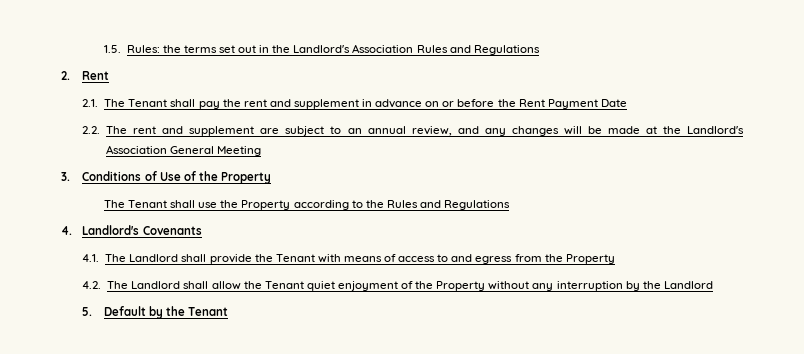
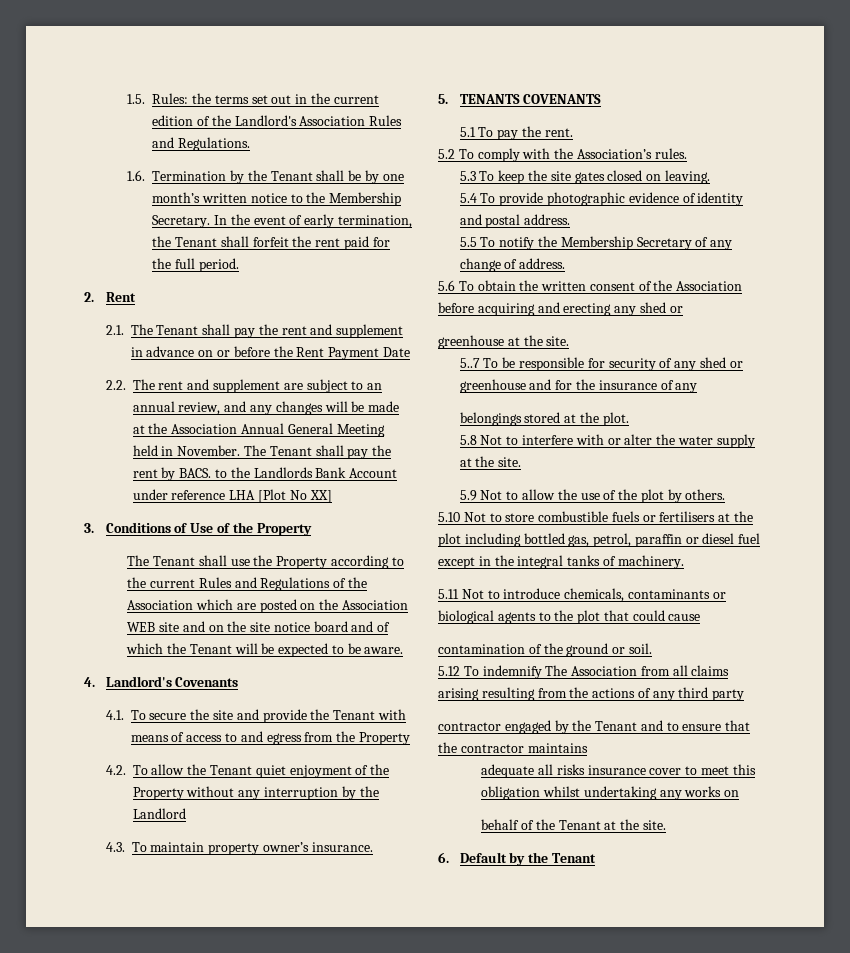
[293,44,540,55] Landlord's Association Rules and Regulations -> [333,95,379,104] [152,115,403,126] [152,137,251,151] [127,170,404,184] [152,192,402,206] [152,214,412,228] [152,236,390,250] [152,258,239,272] current edition of the Landlord's Association Rules and Regulations. // 1.6. Termination by the Tenant shall be by one month’s written notice to the Membership Secretary. In the event of early termination, the Tenant shall forfeit the rent paid for the full period.
[687,126,745,134] [106,145,168,154] Landlord's Association -> [171,423,284,434] Association Annual
(262, 151) none -> [132,445,392,459] [132,467,398,481] [132,489,332,503] held in November. The Tenant shall pay the rent by BACS. to the Landlords Bank Account under reference LHA [Plot No XX]
[386,200,511,210] Rules and Regulations -> [150,577,367,591] [127,599,408,613] [127,621,391,632] [126,643,404,657] current Rules and Regulations of the Association which are posted on the Association WEB site and on the site notice board and of which the Tenant will be expected to be aware.
[105,254,207,262] The Landlord shall -> [130,709,259,720] To secure the site and
[107,281,209,289] The Landlord shall -> [132,765,148,775] To
[82,307,93,316] 5. -> [105,842,373,855] [438,94,602,104] [459,126,573,140] [438,148,687,162] [459,170,710,184] [459,192,744,206] [459,214,571,228] [459,236,733,250] [459,258,566,272] [438,280,743,291] [438,302,683,316] [438,335,570,349] [459,357,743,371] [459,379,698,393] [459,412,629,426] [459,434,755,448] [459,456,522,467] [459,489,726,503] [438,511,754,522] [438,533,761,547] [438,555,684,569] [438,588,726,602] [438,610,701,624] [438,643,652,657] [438,665,730,679] [438,687,745,701] [438,720,751,734] [438,742,588,753] [481,764,756,778] [481,786,740,800] [481,819,666,830] [438,852,449,863] 4.3. To maintain property owner’s insurance. // 5. TENANTS COVENANTS // 5.1 To pay the rent. // 5.2 To comply with the Association’s rules. // 5.3 To keep the site gates closed on leaving. // 5.4 To provide photographic evidence of identity and postal address. // 5.5 To notify the Membership Secretary of any change of address. // 5.6 To obtain the written consent of the Association before acquiring and erecting any shed or // greenhouse at the site. // 5..7 To be responsible for security of any shed or greenhouse and for the insurance of any // belongings stored at the plot. // 5.8 Not to interfere with or alter the water supply at the site. // 5.9 Not to allow the use of the plot by others. // 5.10 Not to store combustible fuels or fertilisers at the plot including bottled gas, petrol, paraffin or diesel fuel except in the integral tanks of machinery. // 5.11 Not to introduce chemicals, contaminants or biological agents to the plot that could cause // contamination of the ground or soil. // 5.12 To indemnify The Association from all claims arising resulting from the actions of any third party // contractor engaged by the Tenant and to ensure that the contractor maintains // adequate all risks insurance cover to meet this obligation whilst undertaking any works on // behalf of the Tenant at the site. // 6.

